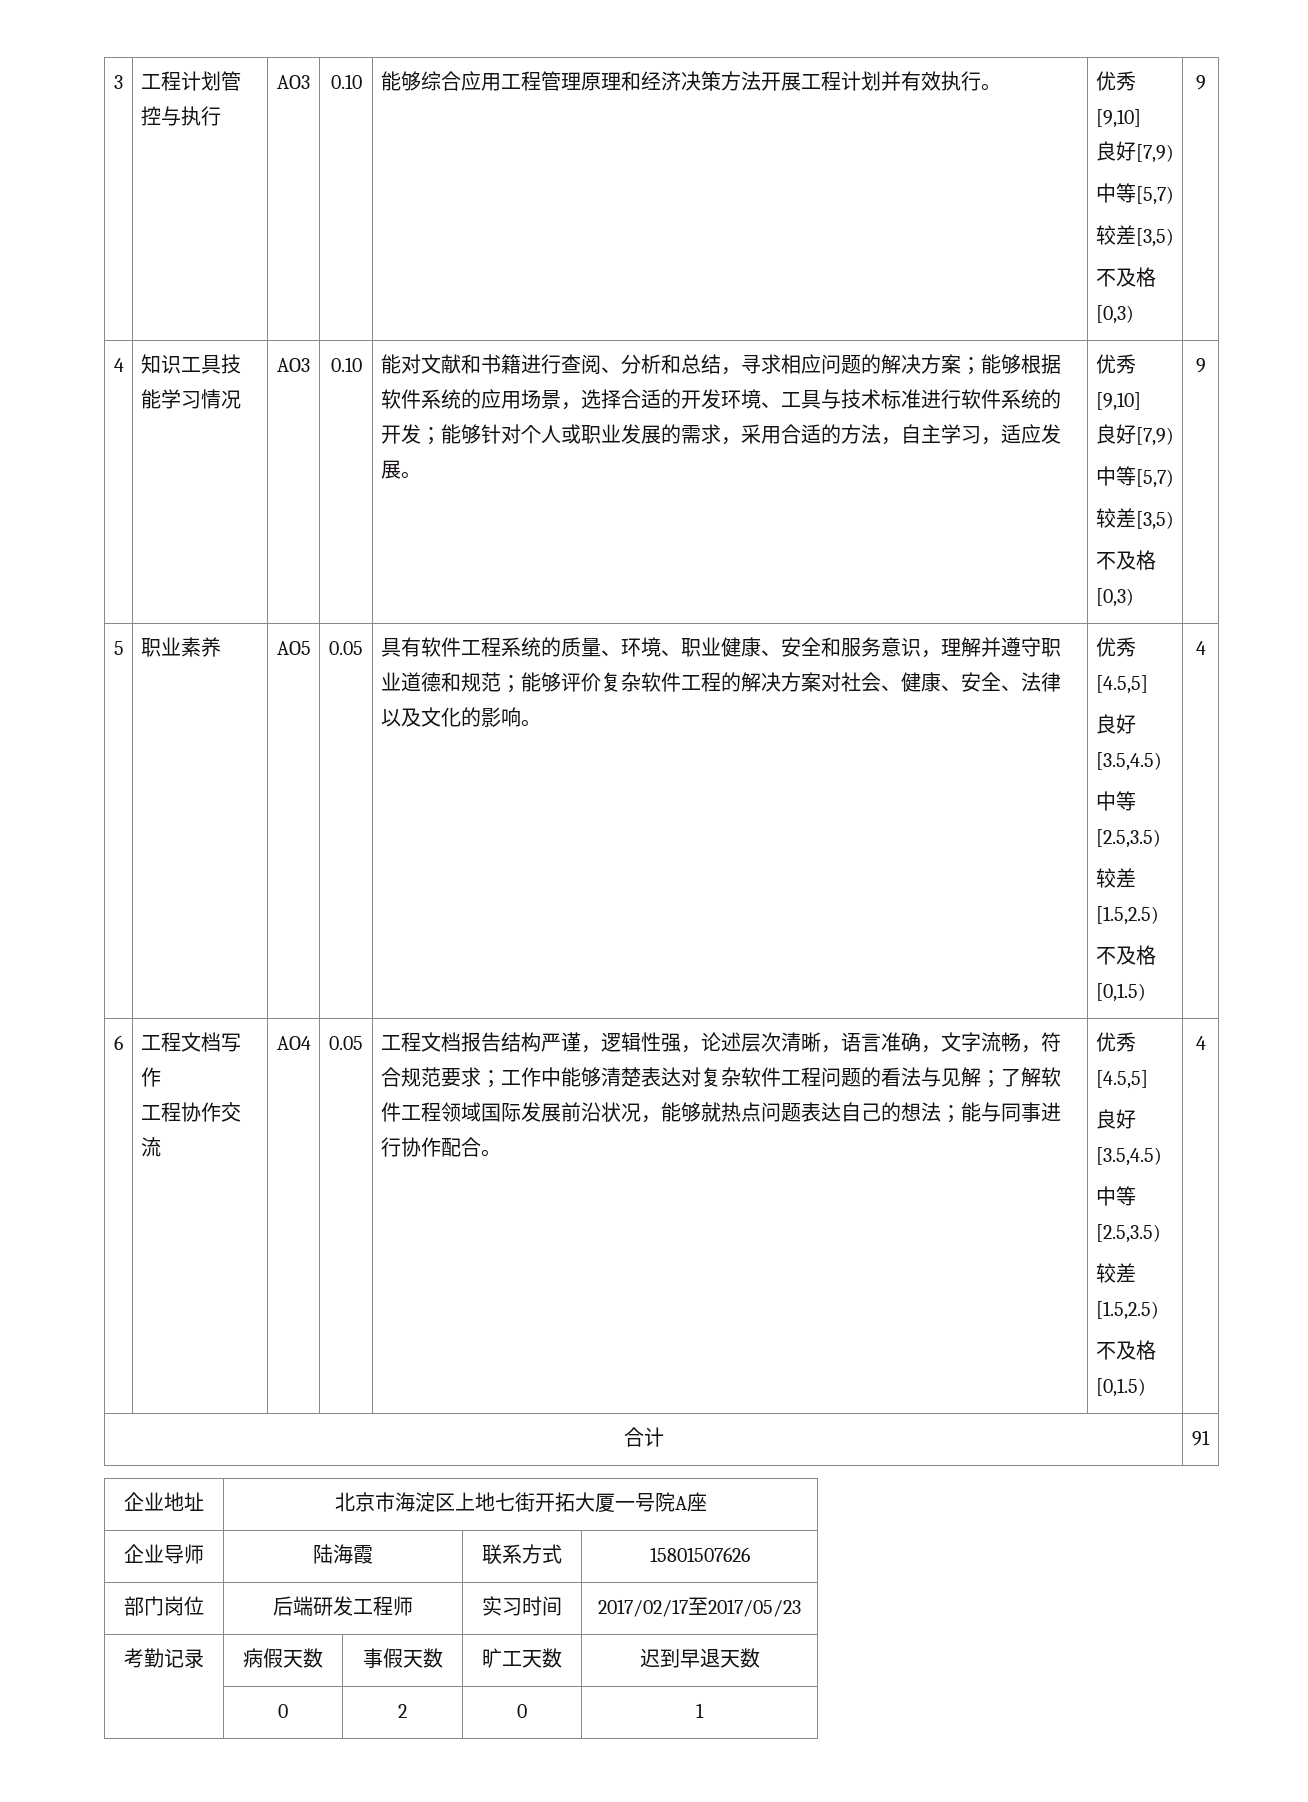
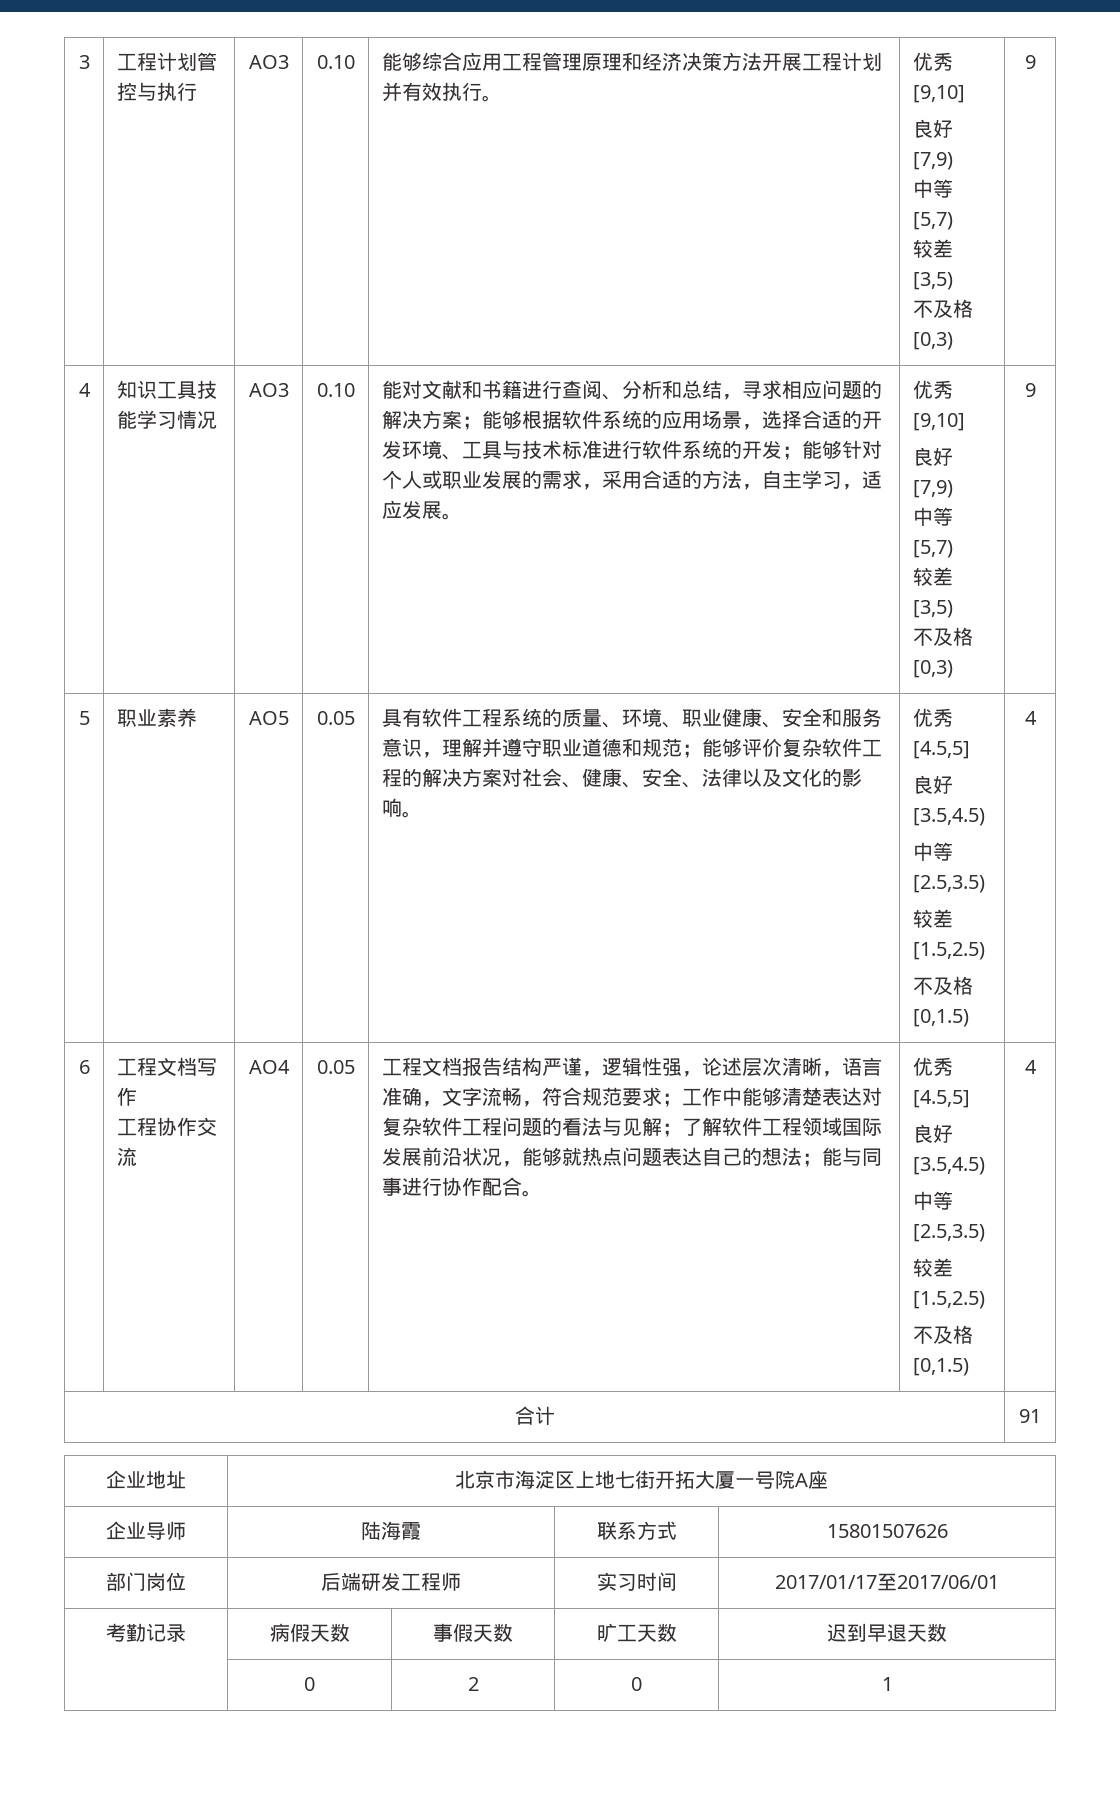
[598,1597,801,1617] 2017/02/17至2017/05/23 -> [775,1573,999,1591] 2017/01/17至2017/06/01

